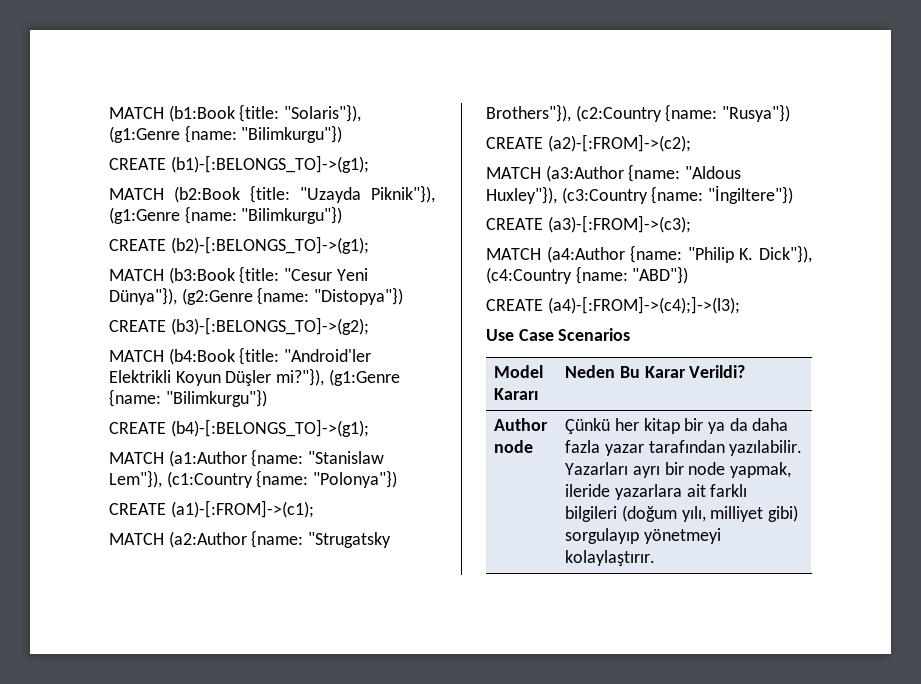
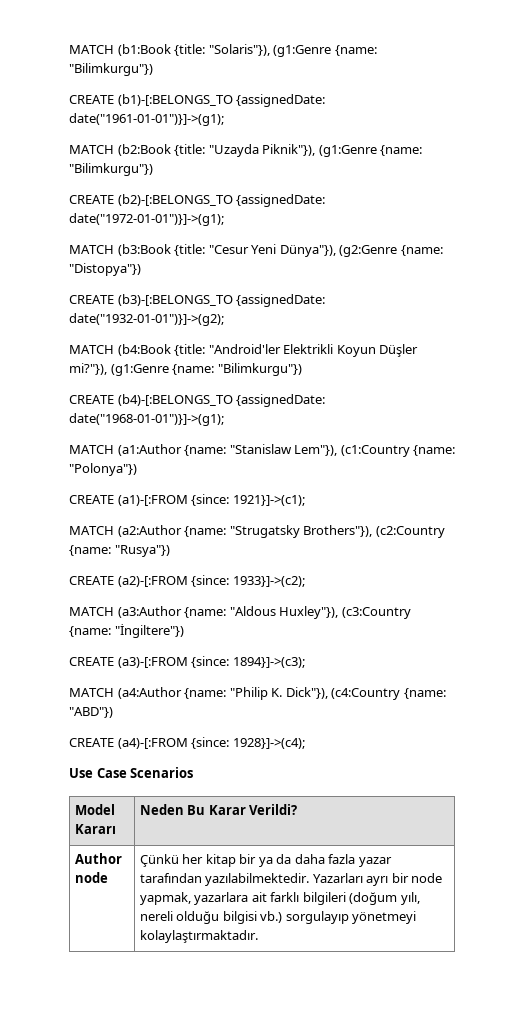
[170,155,369,173] (b1)-[:BELONGS_TO]->(g1); -> [117,94,326,107] [69,113,224,126] (b1)-[:BELONGS_TO {assignedDate: date("1961-01-01")}]->(g1);
[170,236,369,254] (b2)-[:BELONGS_TO]->(g1); -> [117,194,326,207] [69,213,224,226] (b2)-[:BELONGS_TO {assignedDate: date("1972-01-01")}]->(g1);
[170,317,369,335] (b3)-[:BELONGS_TO]->(g2); -> [117,294,326,307] [69,313,224,326] (b3)-[:BELONGS_TO {assignedDate: date("1932-01-01")}]->(g2);
[170,419,369,437] (b4)-[:BELONGS_TO]->(g1); -> [117,394,326,407] [69,413,224,426] (b4)-[:BELONGS_TO {assignedDate: date("1968-01-01")}]->(g1);
[170,500,314,518] (a1)-[:FROM]->(c1); -> [117,494,305,506] (a1)-[:FROM {since: 1921}]->(c1);
[547,134,691,152] (a2)-[:FROM]->(c2); -> [117,575,305,587] (a2)-[:FROM {since: 1933}]->(c2);
[547,215,691,233] (a3)-[:FROM]->(c3); -> [117,656,305,668] (a3)-[:FROM {since: 1894}]->(c3);
[547,296,740,314] (a4)-[:FROM]->(c4);]->(l3); -> [117,737,305,749] (a4)-[:FROM {since: 1928}]->(c4);
[729,440,803,456] yazılabilir. -> [205,873,310,886] yazılabilmektedir.
[565,484,611,497] ileride -> (191, 898) none
[710,505,798,522] milliyet gibi) -> [139,911,283,924] nereli olduğu bilgisi vb.)
[565,550,656,566] kolaylaştırır. -> [139,930,258,943] kolaylaştırmaktadır.

